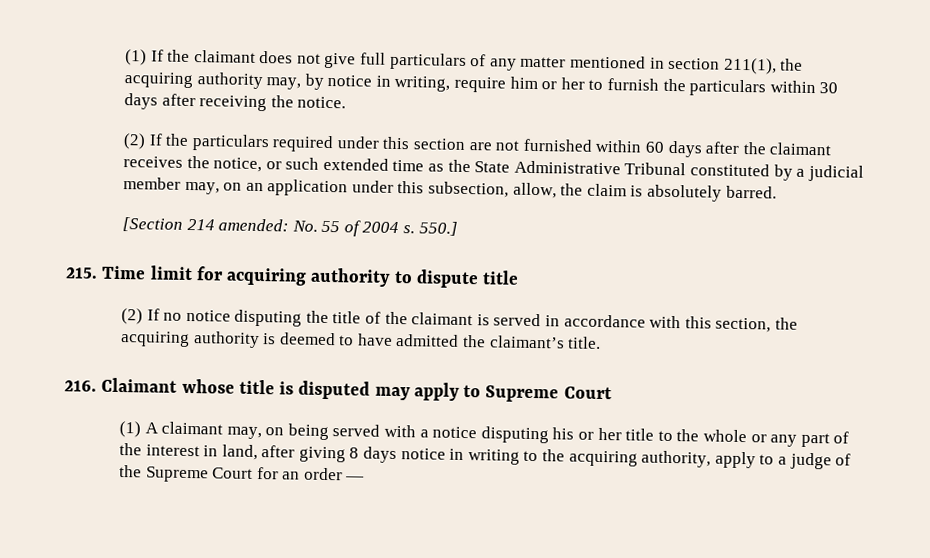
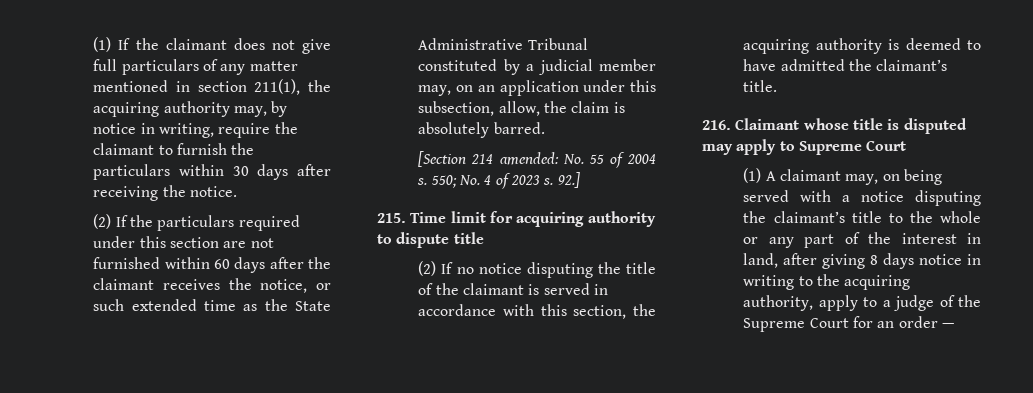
[509,76,585,90] him or her -> [274,122,298,134] [93,143,155,155] the claimant
[418,221,458,236] 550.] -> [430,172,580,189] 550; No. 4 of 2023 s. 92.]
[552,427,622,441] his or her -> [743,211,845,223] the claimant’s

